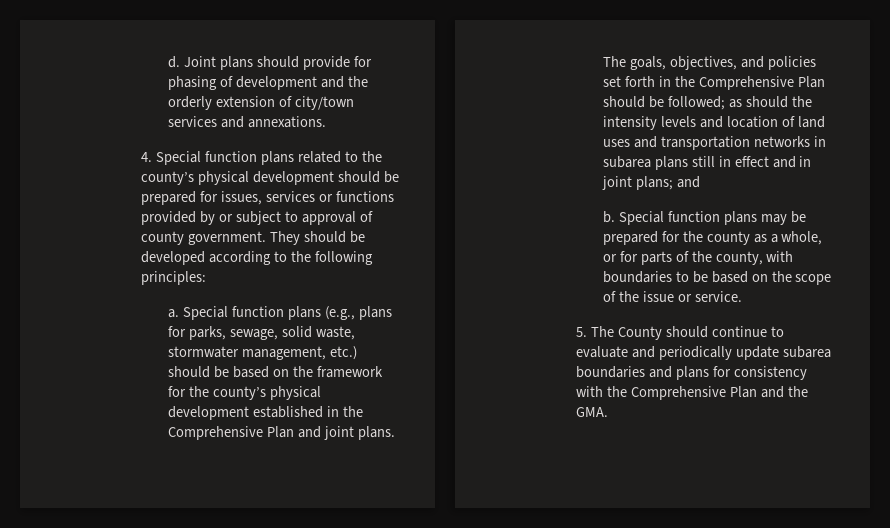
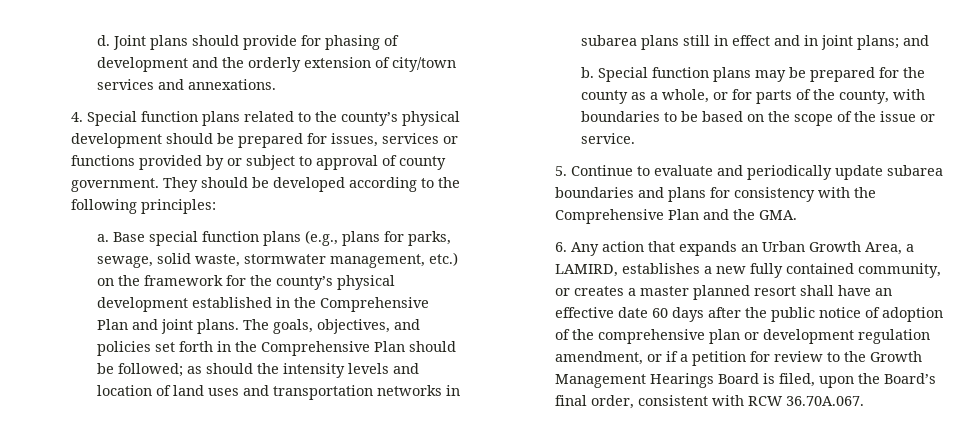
[182,306,228,320] Special -> [112,231,198,246] Base special
[167,366,269,378] should be based -> (458, 259) none
[591,326,767,340] The County should continue -> [570,165,633,176] Continue
(609, 412) none -> [554,241,914,256] [554,263,941,278] [554,285,892,300] [554,307,943,322] [554,329,930,344] [554,351,922,366] [554,373,936,388] [554,395,864,409] // 6. Any action that expands an Urban Growth Area, a LAMIRD, establishes a new fully contained community, or creates a master planned resort shall have an effective date 60 days after the public notice of adoption of the comprehensive plan or development regulation amendment, or if a petition for review to the Growth Management Hearings Board is filed, upon the Board’s final order, consistent with RCW 36.70A.067.

